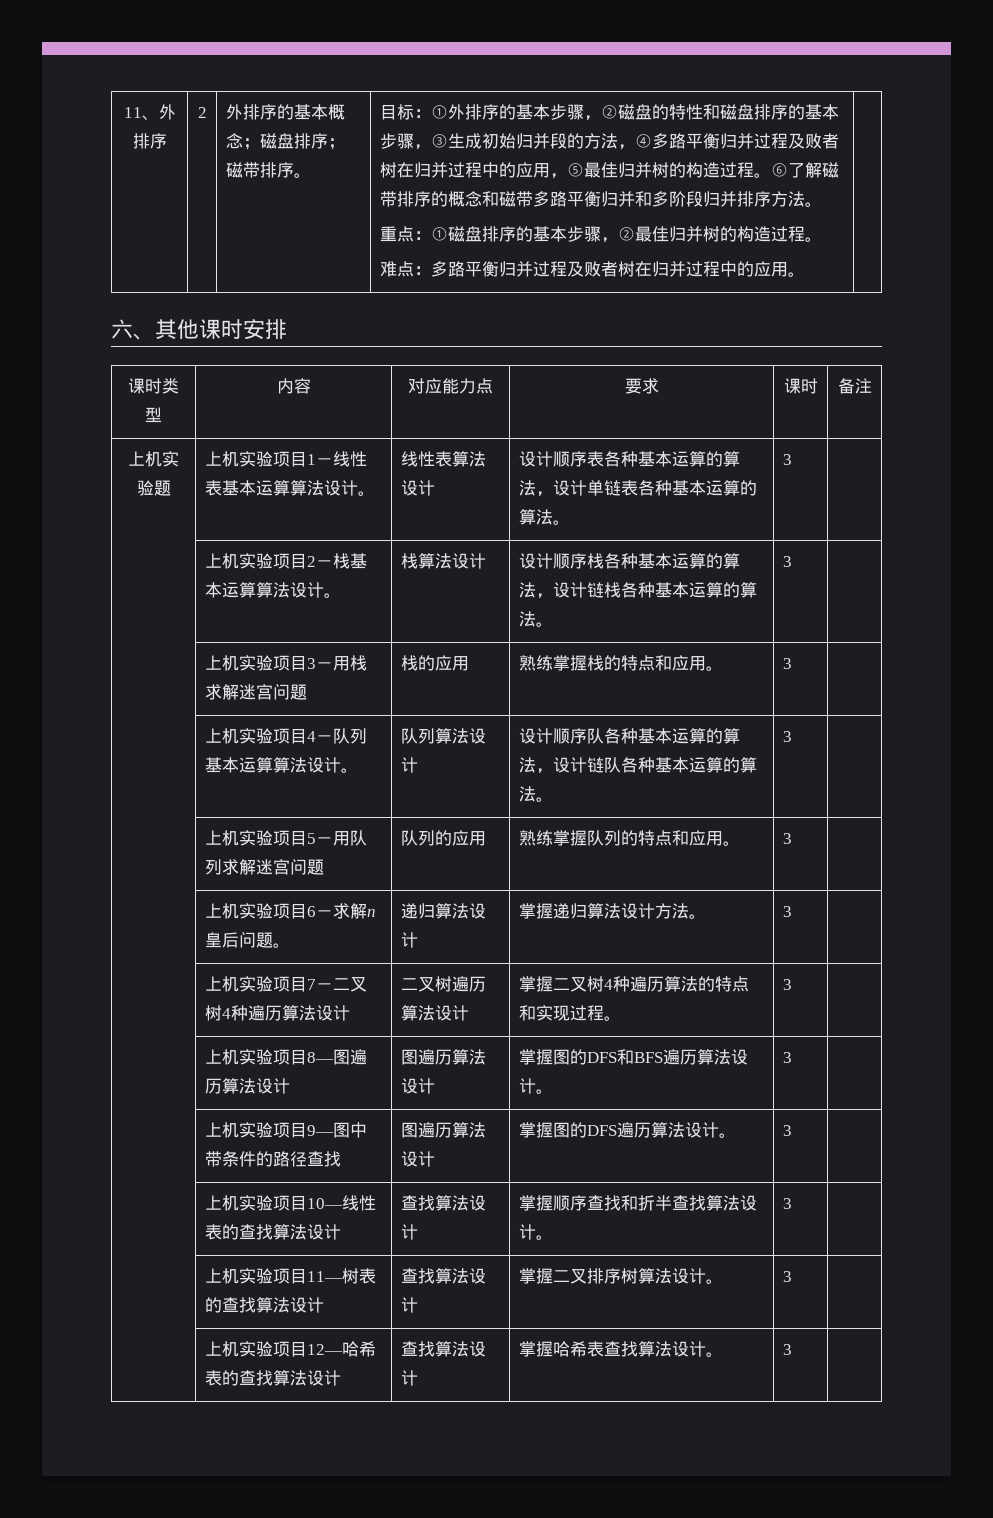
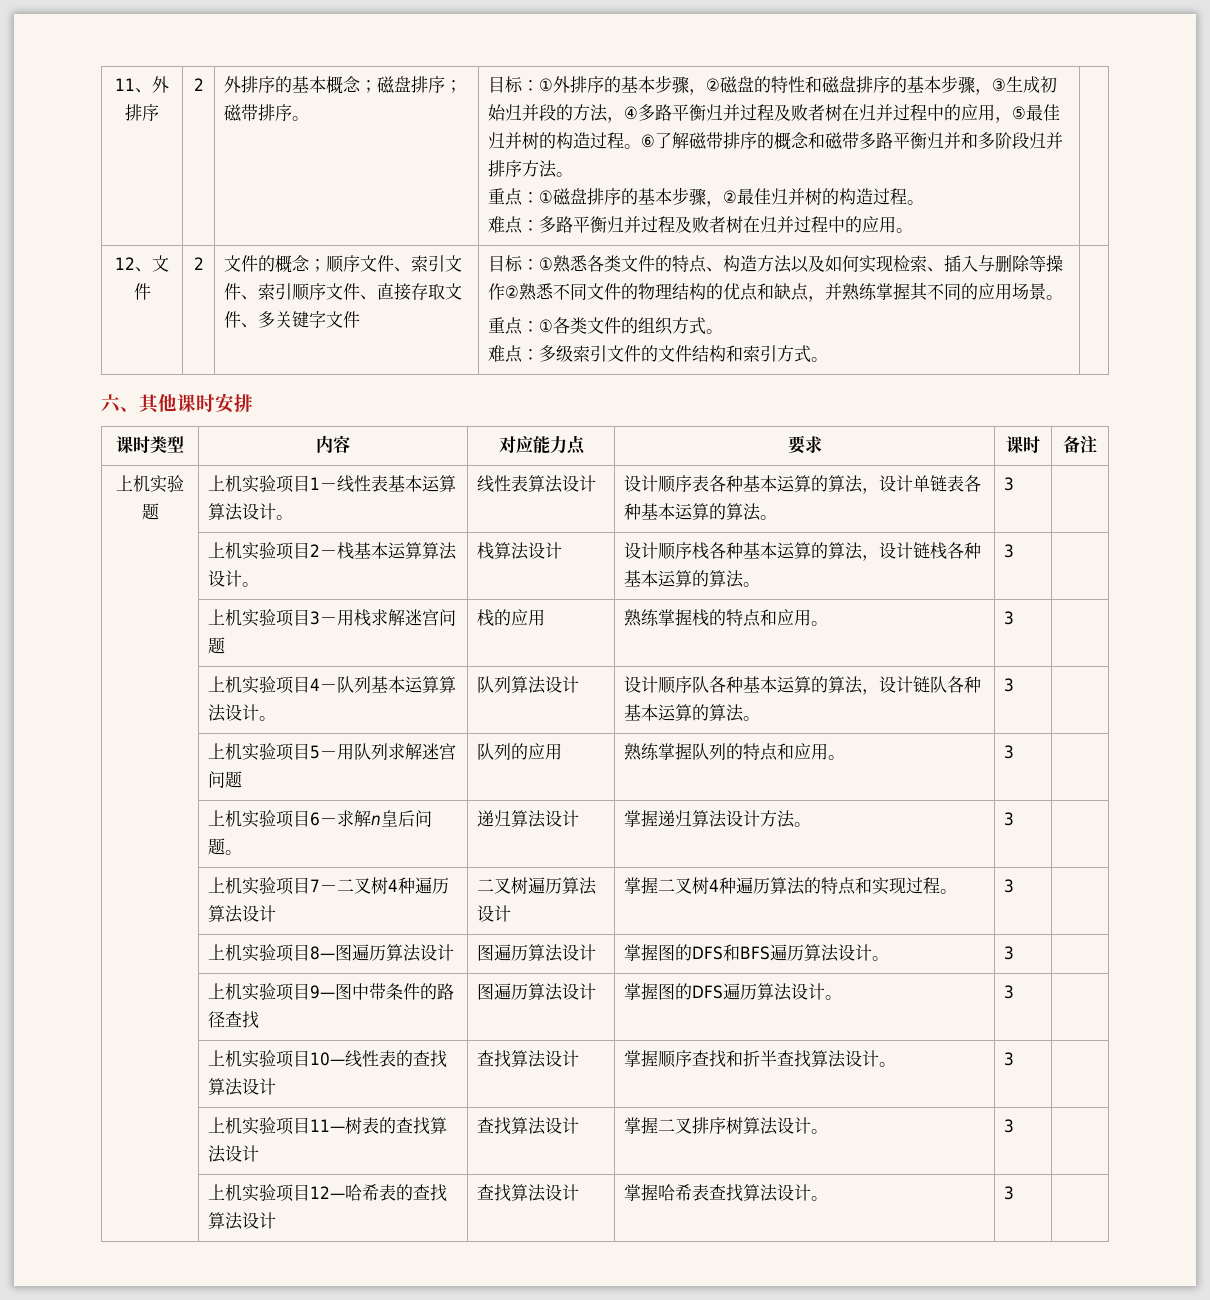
(805, 274) none -> [115,255,169,272] [133,283,151,300] [193,257,204,270] [224,255,463,273] [224,283,463,301] [224,311,361,328] [488,254,1064,273] [488,282,1064,302] [488,317,724,335] [488,345,829,363] // 12、文件 | 2 | 文件的概念；顺序文件、索引文件、索引顺序文件、直接存取文件、多关键字文件 | 目标：①熟悉各类文件的特点、构造方法以及如何实现检索、插入与删除等操作②熟悉不同文件的物理结构的优点和缺点，并熟练掌握其不同的应用场景。 // 重点：①各类文件的组织方式。 // 难点：多级索引文件的文件结构和索引方式。 |

